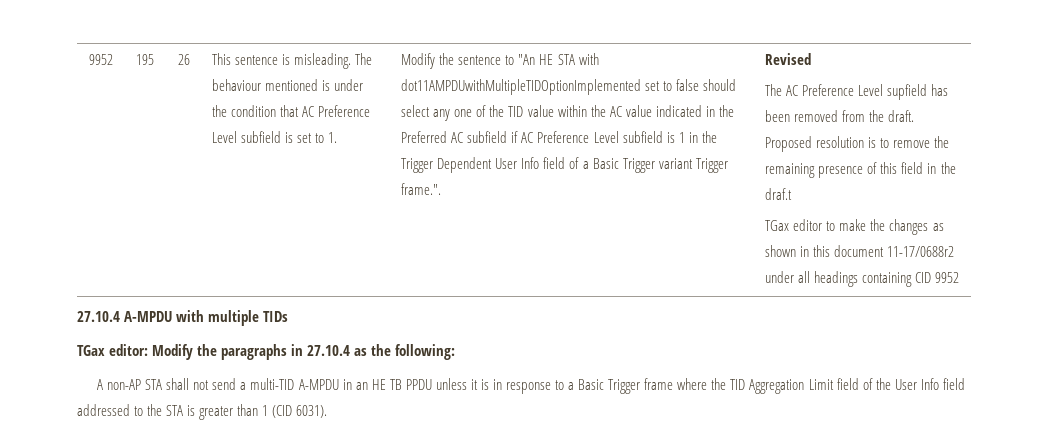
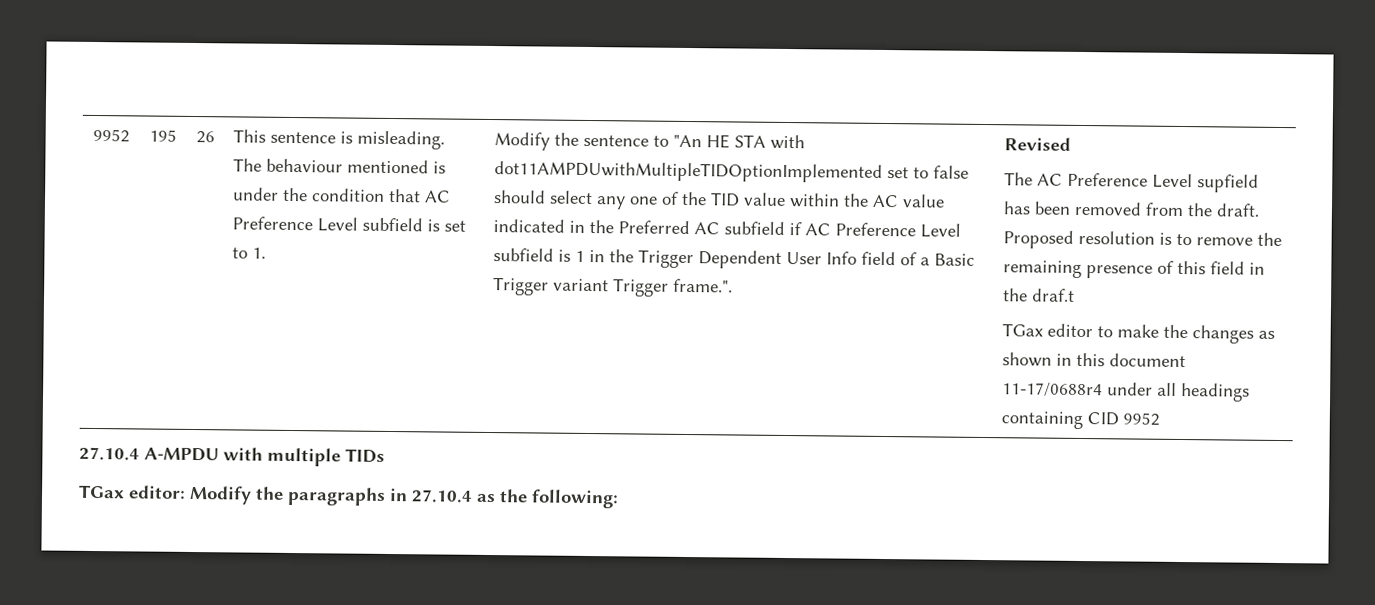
[887,246,955,257] 11-17/0688r2 -> [1001,382,1103,398] 11-17/0688r4
[97,378,965,394] [77,404,328,420] // A non-AP STA shall not send a multi-TID A-MPDU in an HE TB PPDU unless it is in response to a Basic Trigger frame where the TID Aggregation Limit field of the User Info field addressed to the STA is greater than 1 (CID 6031). -> (619, 499) none

